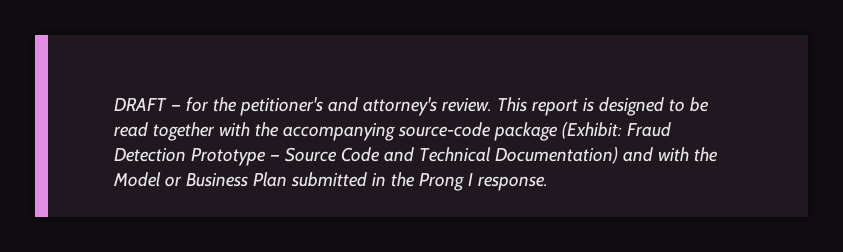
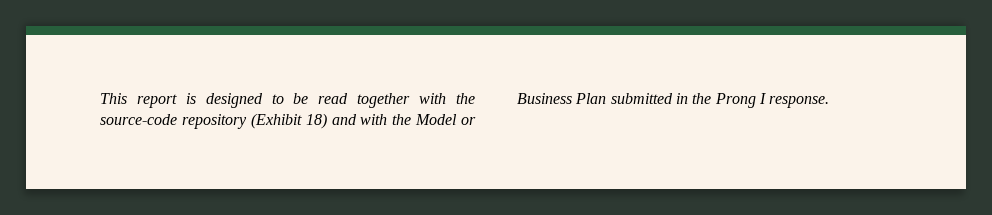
[114,97,492,116] DRAFT — for the petitioner's and attorney's review. -> (100, 98) none
[282,122,671,141] [114,147,618,166] accompanying source-code package (Exhibit: Fraud Detection Prototype — Source Code and Technical Documentation) -> [100,113,327,129] source-code repository (Exhibit 18)

